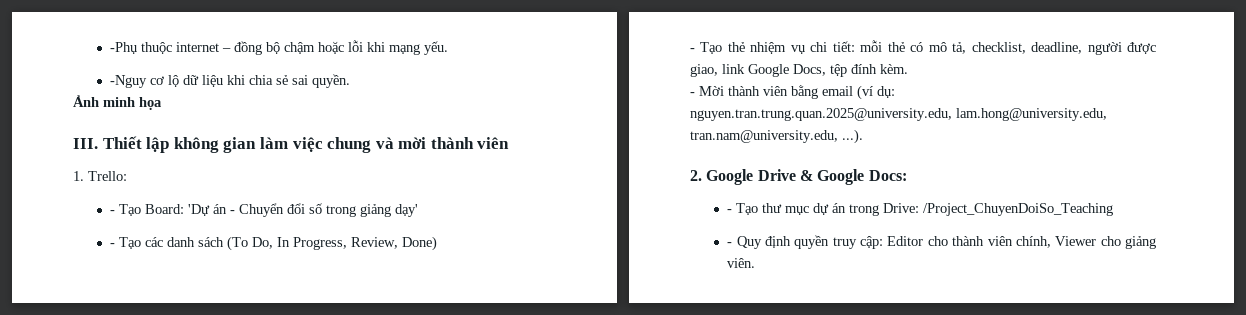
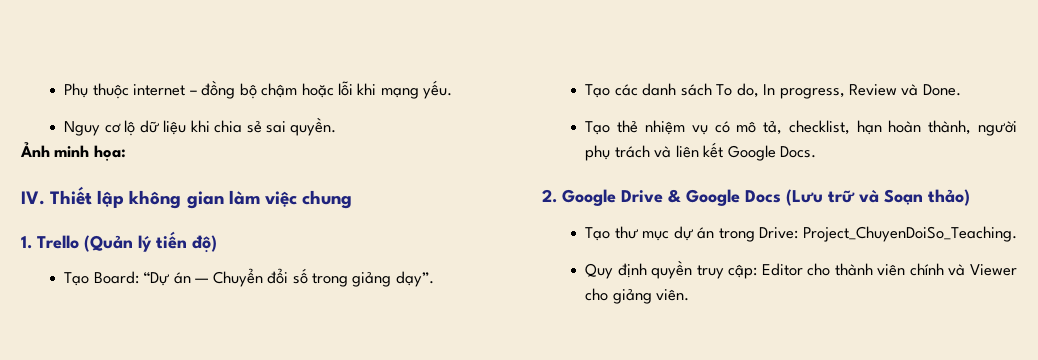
[110,42,138,54] -Phụ -> [64,83,89,98] Phụ
[110,75,148,88] -Nguy -> [64,121,101,136] Nguy
[139,97,162,110] [73,138,98,149] họa // III. -> [93,145,126,161] [21,191,45,205] họa: // IV.
[375,137,510,149] [73,171,127,181] [110,204,236,216] và mời thành viên // 1. Trello: // - Tạo Board: 'Dự án - -> [21,231,217,253] [64,271,209,286] // 1. Trello (Quản lý tiến độ) // Tạo Board: “Dự án —
[395,204,419,217] [110,243,116,247] dạy' // - -> [395,271,434,287] dạy”. //
[227,236,438,251] [690,40,1156,55] [690,64,908,77] [690,85,895,100] [690,108,1107,121] [690,129,863,144] (To Do, In Progress, Review, Done) // - Tạo thẻ nhiệm vụ chi tiết: mỗi thẻ có mô tả, checklist, deadline, người được giao, link Google Docs, tệp đính kèm. // - Mời thành viên bằng email (ví dụ: nguyen.tran.trung.quan.2025@university.edu, lam.hong@university.edu, tran.nam@university.edu, ...). -> [716,83,961,99] [585,120,1017,136] [585,142,817,161] To do, In progress, Review và Done. // Tạo thẻ nhiệm vụ có mô tả, checklist, hạn hoàn thành, người phụ trách và liên kết Google Docs.
[868,170,907,181] [727,209,733,213] Docs: // - -> [745,189,970,206] Docs (Lưu trữ và Soạn thảo) //
[923,203,1114,216] [727,242,733,246] /Project_ChuyenDoiSo_Teaching // - -> [802,226,1017,242] Project_ChuyenDoiSo_Teaching. //
[1015,236,1051,248] chính, -> [909,263,966,276] chính và

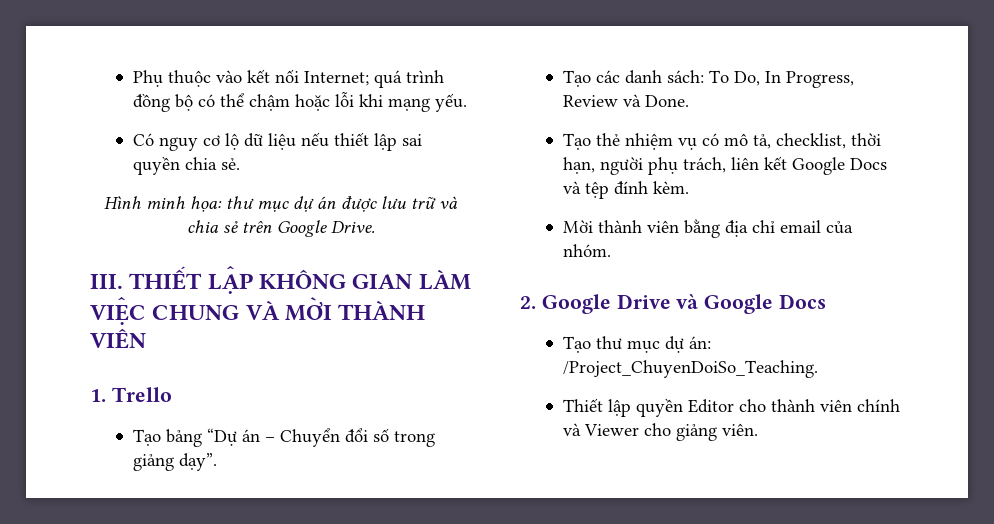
[133,80,257,99] internet – đồng bộ -> [215,69,444,88] [132,93,244,112] vào kết nối Internet; quá trình đồng bộ có thể
[64,121,101,136] Nguy -> [132,133,198,151] Có nguy
[190,117,337,136] [20,142,126,161] [21,186,352,209] [21,231,217,253] [64,271,139,286] khi chia sẻ sai quyền. // Ảnh minh họa: // IV. Thiết lập không gian làm việc chung // 1. Trello (Quản lý tiến độ) // Tạo Board: -> [300,132,422,151] [132,156,240,175] [104,196,458,212] [186,220,375,237] [90,266,471,294] [90,296,426,325] [90,328,146,349] [90,387,172,402] [132,429,202,447] nếu thiết lập sai quyền chia sẻ. // Hình minh họa: thư mục dự án được lưu trữ và chia sẻ trên Google Drive. // III. THIẾT LẬP KHÔNG GIAN LÀM VIỆC CHUNG VÀ MỜI THÀNH VIÊN // 1. Trello // Tạo bảng
[195,278,209,283] — -> [264,437,275,442] –
[680,83,845,99] sách To do, In progress, -> [666,70,854,88] sách: To Do, In Progress,
[856,120,1017,136] [585,142,817,161] hạn hoàn thành, người phụ trách và liên kết Google Docs. -> [850,133,881,146] [562,156,887,175] [562,181,689,199] [562,219,853,238] [562,244,611,257] thời hạn, người phụ trách, liên kết Google Docs và tệp đính kèm. // Mời thành viên bằng địa chỉ email của nhóm.
[668,189,970,206] & Google Docs (Lưu trữ và Soạn thảo) -> [676,294,827,314] và Google Docs
[697,226,1017,242] [585,260,758,279] án trong Drive: Project_ChuyenDoiSo_Teaching. // Quy định quyền truy cập: -> [688,336,711,349] [562,360,818,378] [562,398,683,417] án: /Project_ChuyenDoiSo_Teaching. // Thiết lập quyền

